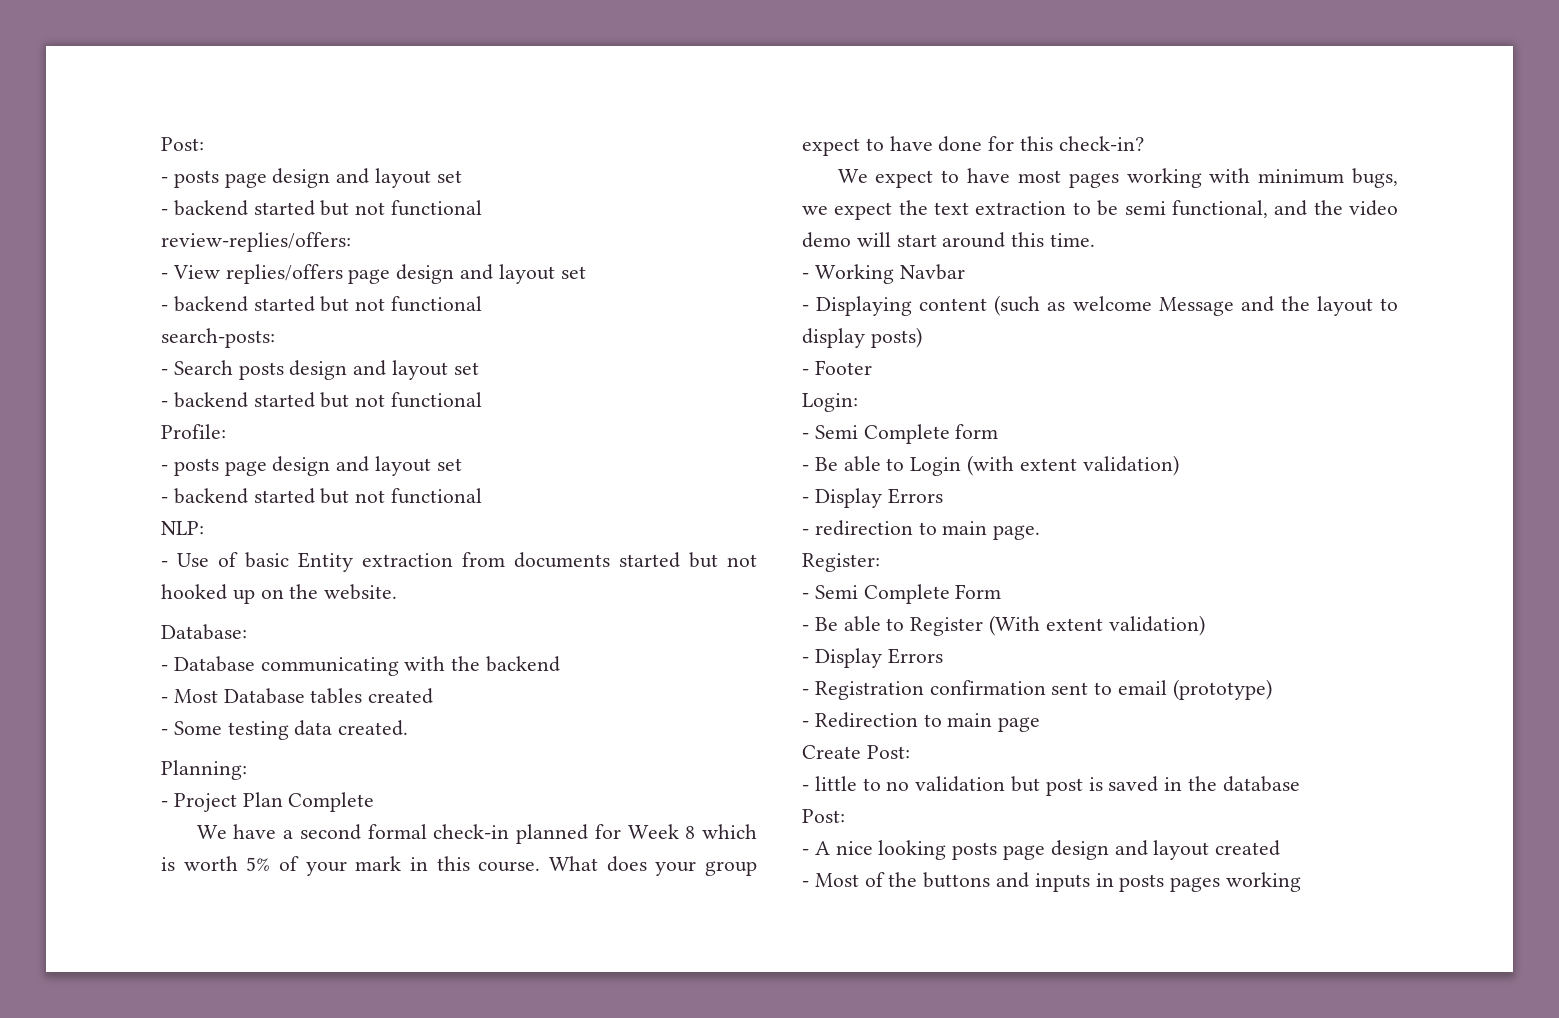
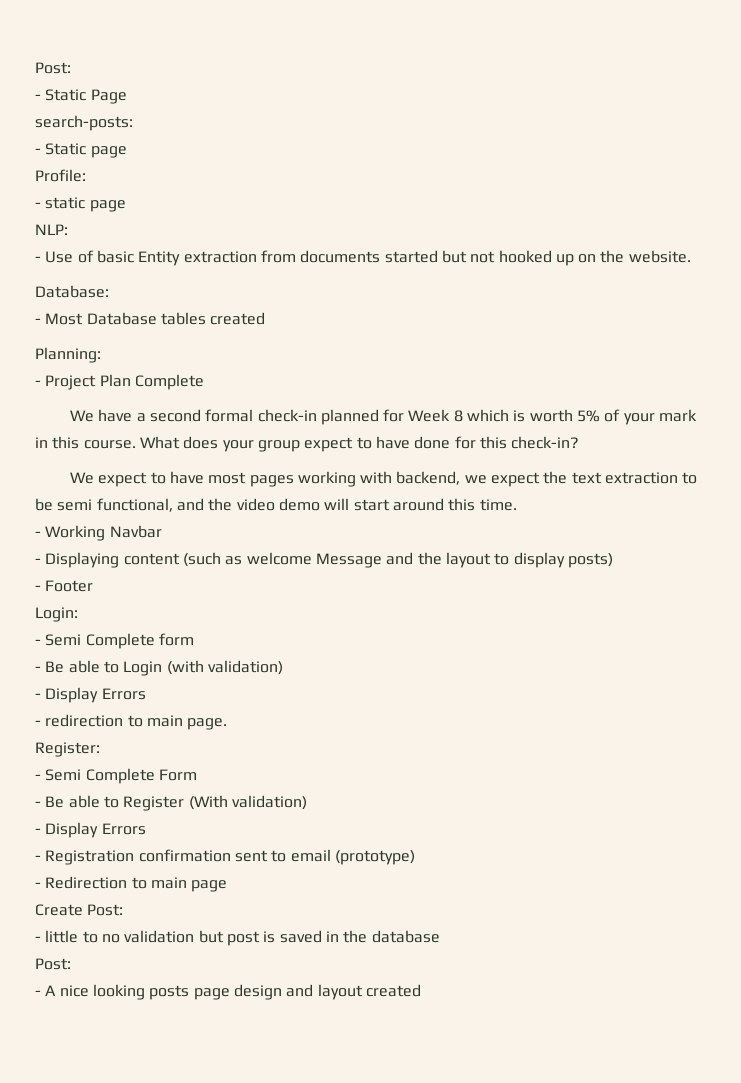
[161,137,204,151] [161,168,462,188] [161,200,483,216] [161,232,351,252] [161,264,586,284] [161,296,483,312] [161,328,275,348] [161,360,479,380] [161,392,483,408] Post: // - posts page design and layout set // - backend started but not functional // review-replies/offers: // - View replies/offers page design and layout set // - backend started but not functional // search-posts: // - Search posts design and layout set // - backend started but not functional -> [35,62,71,74] [35,89,127,104] [35,115,133,131] [35,143,127,158] Post: // - Static Page // search-posts: // - Static page
[173,456,462,476] [161,488,483,504] posts page design and layout set // - backend started but not functional -> [45,197,126,212] static page
[161,656,561,676] // - Database communicating with the backend -> (109, 291) none
[161,720,409,740] // - Some testing data created. -> (266, 318) none
[1258,168,1398,188] minimum bugs, -> [396,471,461,485] backend,
[1019,458,1077,471] extent -> (204, 667) none
[1045,618,1103,631] extent -> (228, 802) none
[802,872,1302,892] // - Most of the buttons and inputs in posts pages working -> (421, 990) none

